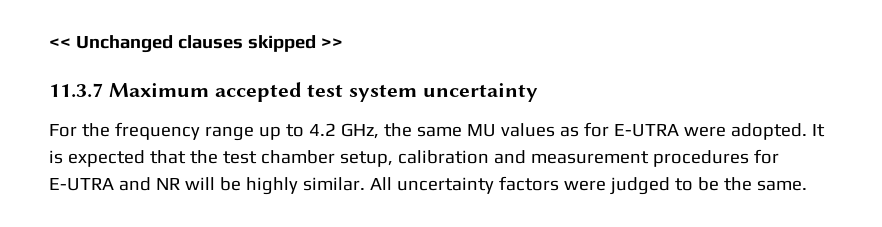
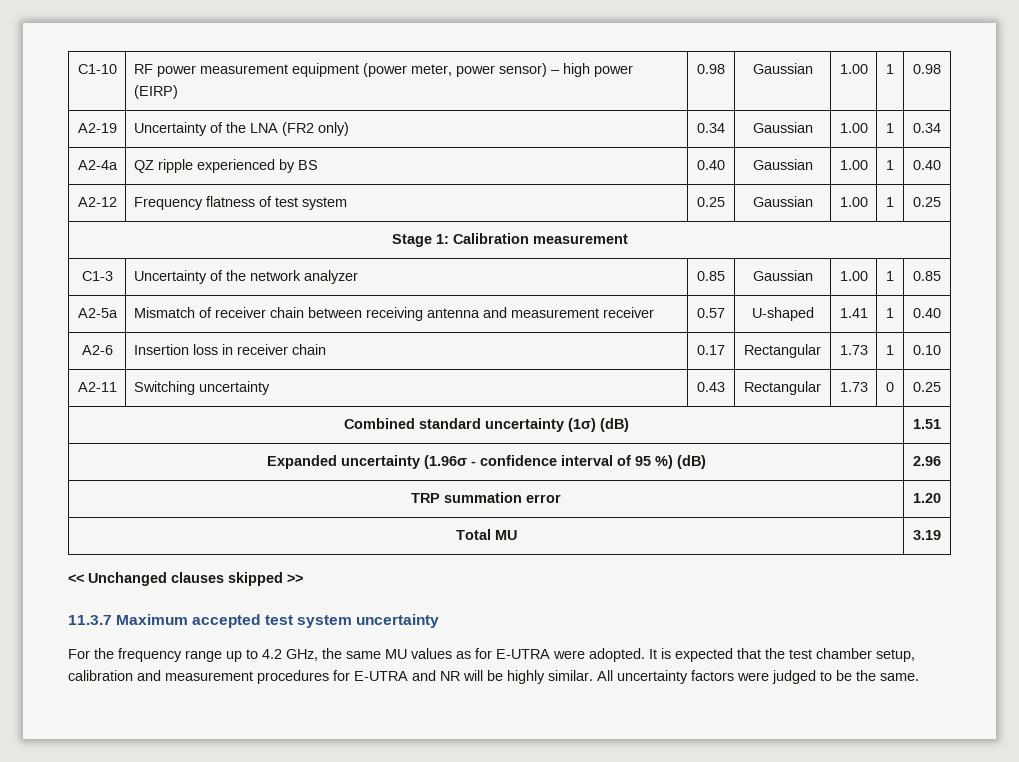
(49, 43) none -> [77,64,117,74] [133,63,633,77] [133,85,178,99] [697,64,725,74] [752,63,813,74] [839,64,868,74] [886,64,894,74] [913,64,941,74] [77,123,117,133] [133,122,349,136] [697,123,725,133] [752,122,813,133] [839,123,868,133] [886,123,894,133] [913,123,941,133] [77,160,118,170] [133,159,318,173] [697,160,725,170] [752,159,813,170] [839,160,868,170] [886,160,894,170] [913,160,941,170] [77,197,117,207] [133,196,347,210] [697,197,725,207] [752,196,813,207] [839,197,868,207] [886,197,894,207] [913,197,941,207] [391,233,628,247] [81,271,113,281] [133,270,358,284] [697,271,725,281] [752,270,813,281] [839,271,868,281] [886,271,894,281] [913,271,941,281] [77,308,118,318] [133,307,654,321] [697,308,725,318] [751,307,814,321] [839,308,868,318] [886,308,894,318] [913,308,941,318] [81,345,113,355] [133,344,326,355] [697,345,725,355] [744,344,821,358] [839,345,868,355] [886,345,894,355] [913,345,941,355] [77,382,117,392] [133,381,270,395] [697,382,725,392] [744,381,821,395] [839,382,868,392] [886,382,894,392] [913,382,941,392] [343,418,629,432] [913,419,941,429] [266,455,706,469] [913,456,941,466] [411,492,561,503] [913,493,941,503] [455,529,517,540] [913,530,941,540] C1-10 | RF power measurement equipment (power meter, power sensor) – high power (EIRP) | 0.98 | Gaussian | 1.00 | 1 | 0.98 // A2-19 | Uncertainty of the LNA (FR2 only) | 0.34 | Gaussian | 1.00 | 1 | 0.34 // A2-4a | QZ ripple experienced by BS | 0.40 | Gaussian | 1.00 | 1 | 0.40 // A2-12 | Frequency flatness of test system | 0.25 | Gaussian | 1.00 | 1 | 0.25 // Stage 1: Calibration measurement // C1-3 | Uncertainty of the network analyzer | 0.85 | Gaussian | 1.00 | 1 | 0.85 // A2-5a | Mismatch of receiver chain between receiving antenna and measurement receiver | 0.57 | U-shaped | 1.41 | 1 | 0.40 // A2-6 | Insertion loss in receiver chain | 0.17 | Rectangular | 1.73 | 1 | 0.10 // A2-11 | Switching uncertainty | 0.43 | Rectangular | 1.73 | 0 | 0.25 // Combined standard uncertainty (1σ) (dB) | 1.51 // Expanded uncertainty (1.96σ - confidence interval of 95 %) (dB) | 2.96 // TRP summation error | 1.20 // Total MU | 3.19 //

